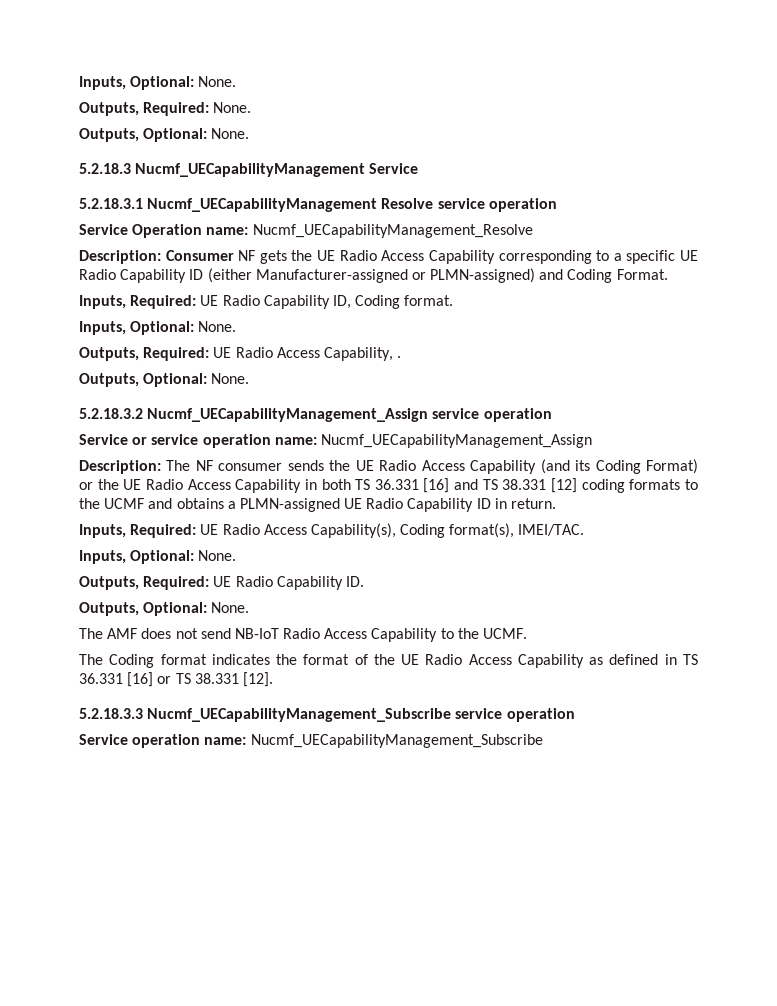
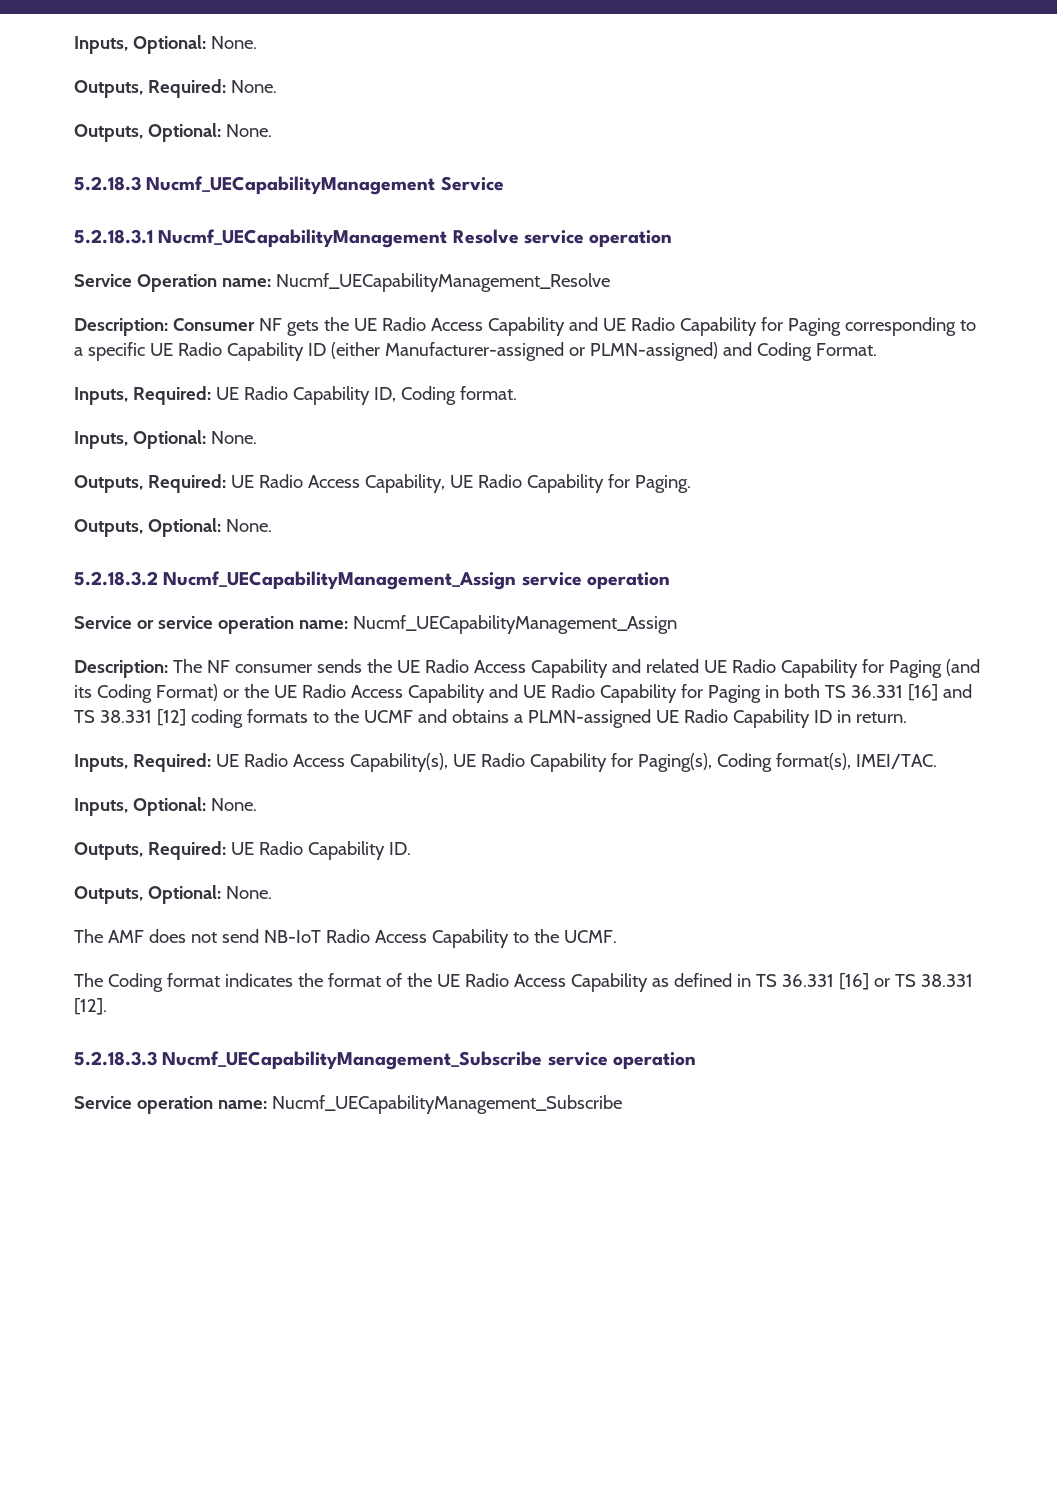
(495, 257) none -> [568,317,841,336] and UE Radio Capability for Paging
[397,356,402,358] . -> [449,474,691,493] UE Radio Capability for Paging.
(537, 467) none -> [611,659,942,678] and related UE Radio Capability for Paging
(302, 486) none -> [488,684,761,703] and UE Radio Capability for Paging
(396, 530) none -> [452,753,712,772] UE Radio Capability for Paging(s),

